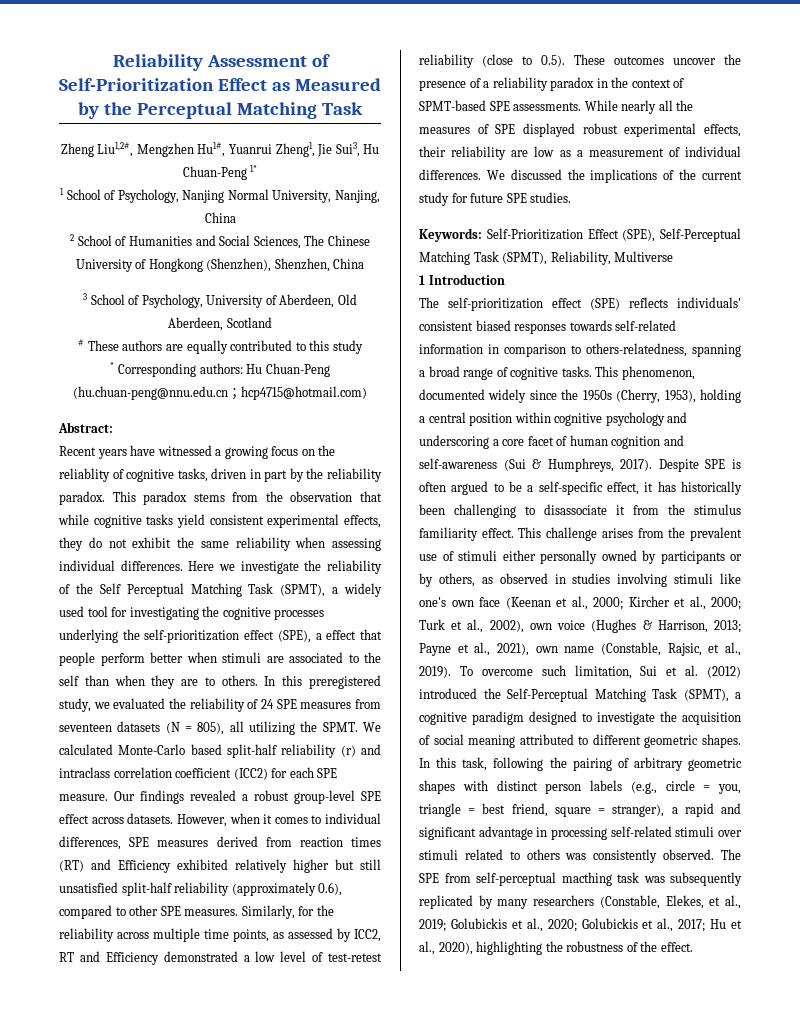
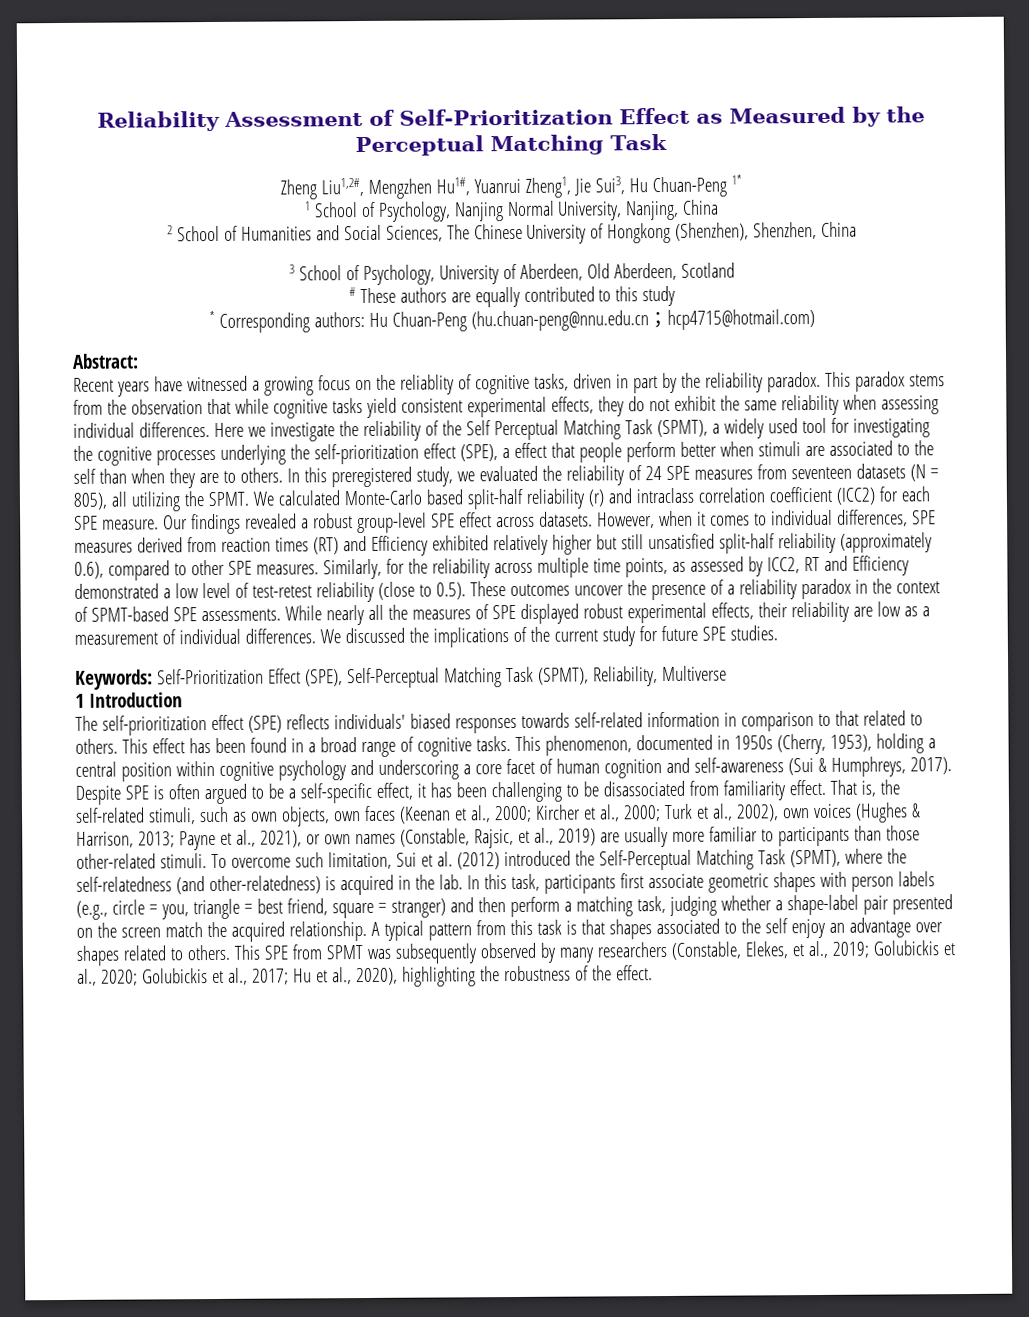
[419,321,473,331] consistent -> (406, 721) none
[586,343,741,357] others-relatedness, spanning -> [834,710,923,726] [75,737,304,754] that related to others. This effect has been found in
[488,389,579,403] widely since the -> [716,735,730,750] in
[681,481,742,495] historically -> (452, 790) none
[544,504,741,515] [419,527,742,541] [419,550,742,564] [419,573,741,587] [419,597,500,607] disassociate it from the stimulus familiarity effect. This challenge arises from the prevalent use of stimuli either personally owned by participants or by others, as observed in studies involving stimuli like one's own face -> [582,779,900,801] [75,805,396,827] be disassociated from familiarity effect. That is, the self-related stimuli, such as own objects, own faces
[557,620,586,630] voice -> [812,803,852,819] voices
[535,646,595,653] own name -> [305,833,396,845] or own names
[419,666,451,678] 2019). -> [557,825,920,848] [76,853,207,869] 2019) are usually more familiar to participants than those other-related stimuli.
[735,692,741,699] [419,711,741,725] [419,734,741,748] [419,757,683,771] a cognitive paradigm designed to investigate the acquisition of social meaning attributed to different geometric shapes. In this task, following the pairing of arbitrary -> [844,848,907,864] [76,873,704,896] where the self-relatedness (and other-relatedness) is acquired in the lab. In this task, participants first associate
[496,780,538,791] distinct -> (847, 879) none
[612,803,741,817] [419,826,742,840] [419,849,741,863] [419,872,639,886] stranger), a rapid and significant advantage in processing self-related stimuli over stimuli related to others was consistently observed. The SPE from self-perceptual macthing task -> [390,894,953,918] [76,917,943,942] [76,944,363,966] stranger) and then perform a matching task, judging whether a shape-label pair presented on the screen match the acquired relationship. A typical pattern from this task is that shapes associated to the self enjoy an advantage over shapes related to others. This SPE from SPMT
[419,895,473,909] replicated -> [479,942,536,959] observed

